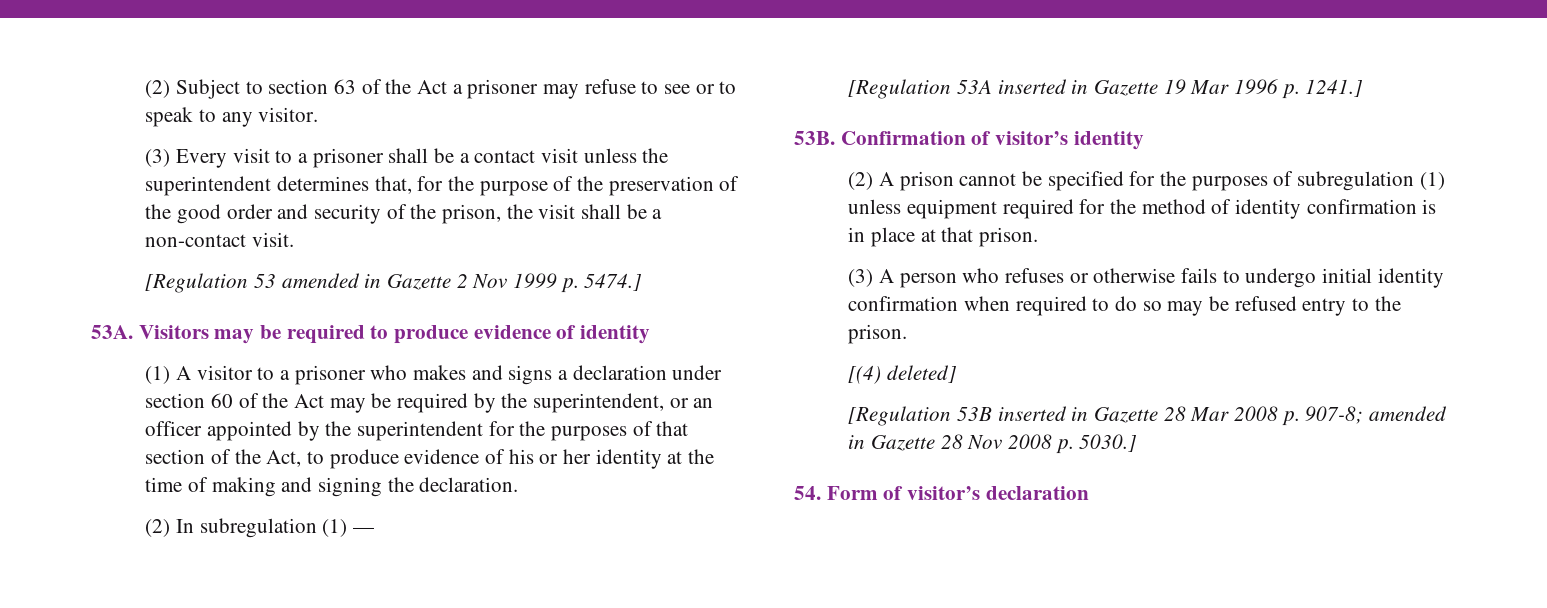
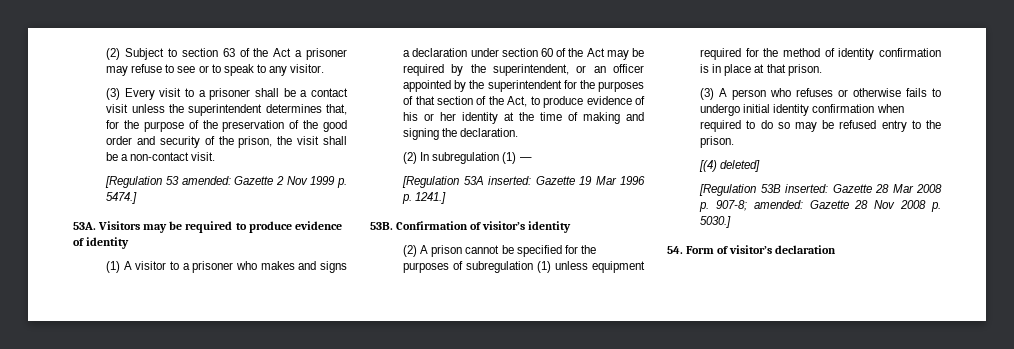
[281,273,382,288] amended in -> [181,176,231,185] amended:
[997,79,1089,94] inserted in -> [488,176,532,185] inserted:
[997,406,1089,421] inserted in -> [785,184,829,193] inserted:
[1369,406,1448,421] [848,435,866,449] amended in -> [753,200,803,209] amended:

